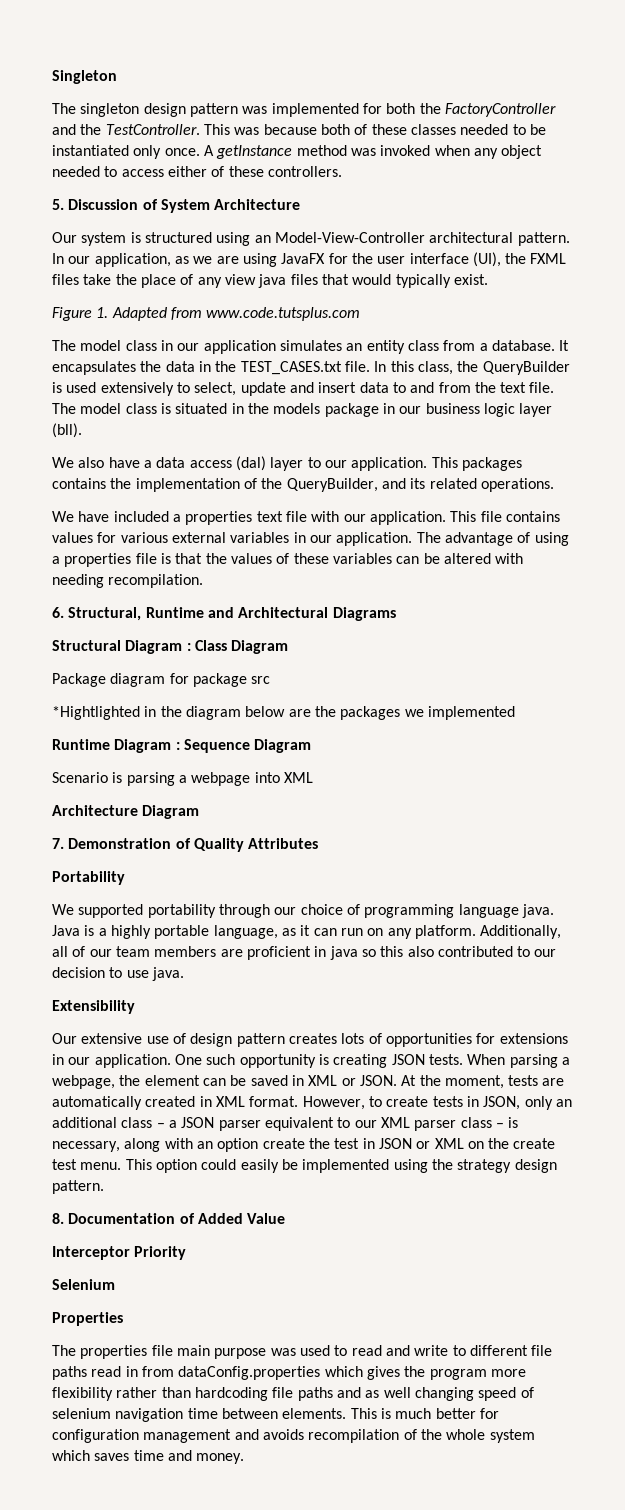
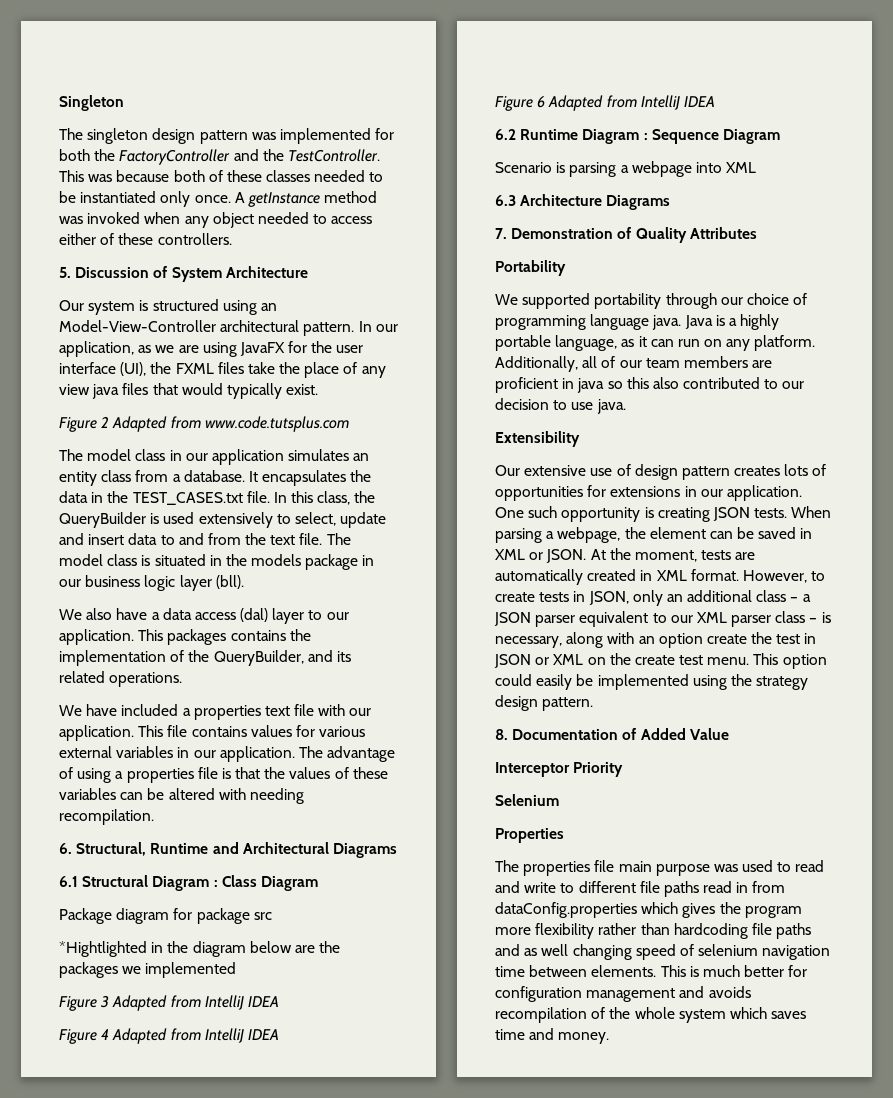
[96,307,109,318] 1. -> [101,416,110,428] 2
(396, 614) none -> [59,876,78,887] 6.1
(515, 713) none -> [59,995,279,1011] [59,1028,279,1044] [495,95,715,111] [495,129,516,140] Figure 3 Adapted from IntelliJ IDEA // Figure 4 Adapted from IntelliJ IDEA // Figure 6 Adapted from IntelliJ IDEA // 6.2
[52,805,200,819] Architecture Diagram -> [495,194,671,210] 6.3 Architecture Diagrams

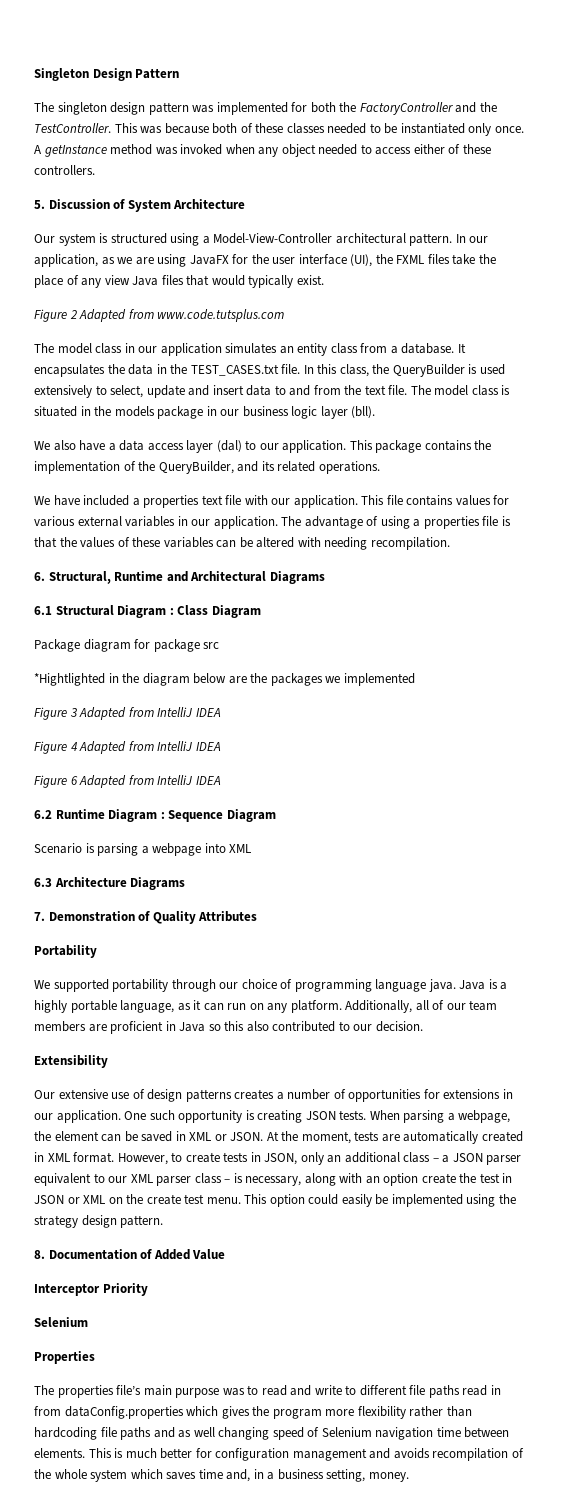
(124, 103) none -> [92,68,180,81] Design Pattern
[260,303,277,311] an -> [202,236,210,244] a
[92,384,120,399] java -> [132,276,159,286] Java
[240,608,305,624] (dal) layer -> [186,440,242,453] layer (dal)
[167,629,227,645] packages -> [375,440,422,453] package
[577,378,605,393] java -> [179,1022,206,1032] Java
[495,398,626,414] decision to use java. -> [375,1021,423,1032] decision.
[681,464,809,480] pattern creates lots -> [185,1089,331,1102] patterns creates a number
[594,860,615,872] file -> [116,1385,142,1395] file’s
[742,860,774,872] used -> (245, 1392) none
[698,944,759,956] selenium -> [321,1427,372,1437] Selenium
[529,1028,555,1040] and -> [226,1469,366,1482] and, in a business setting,

